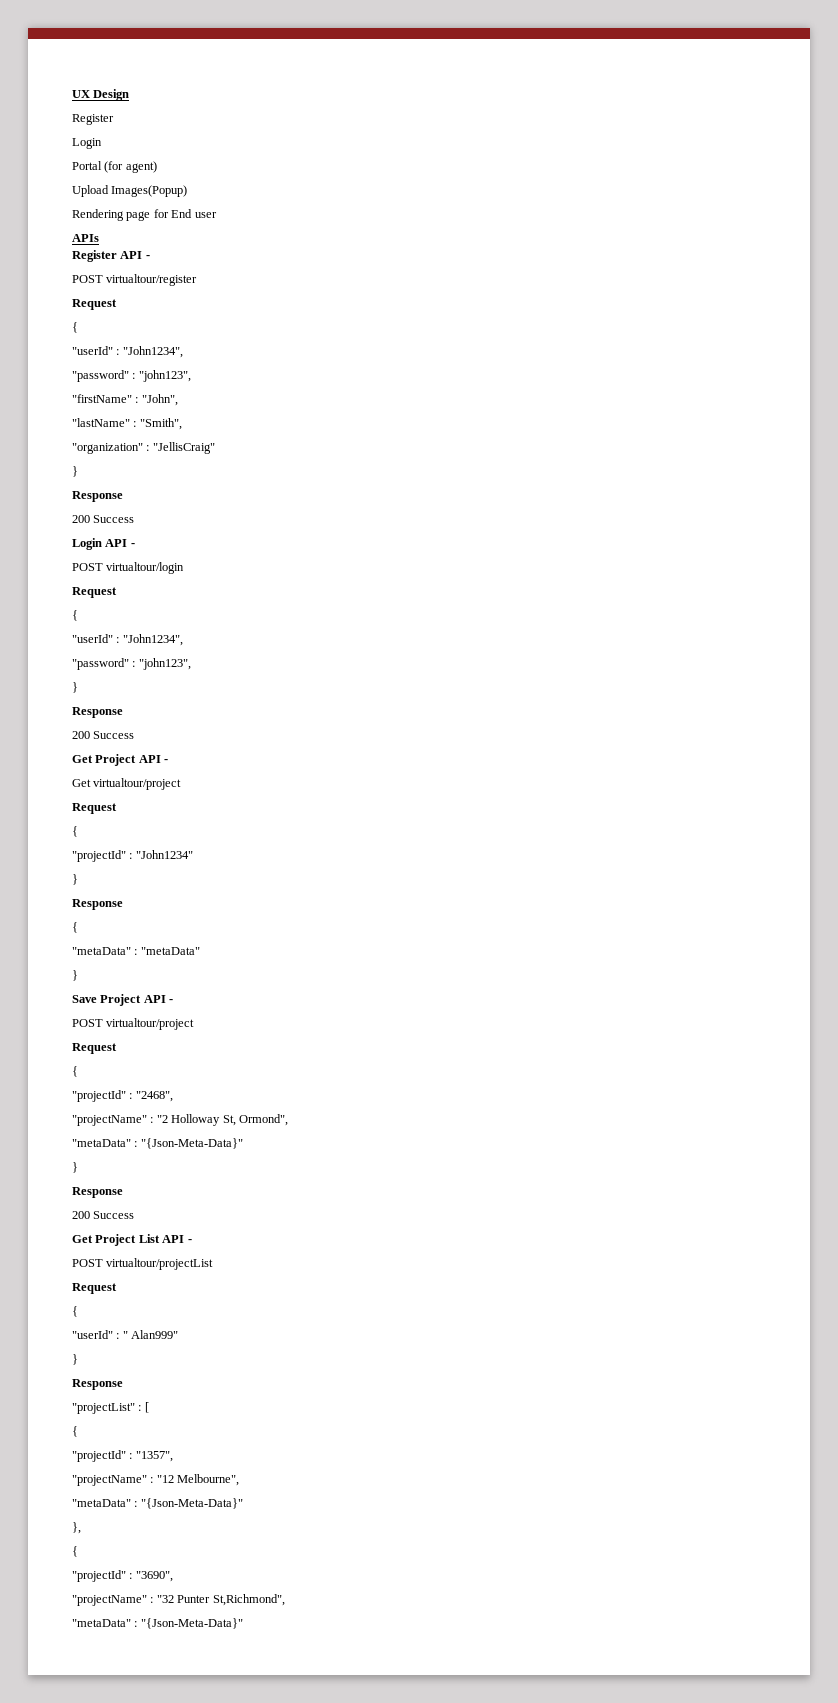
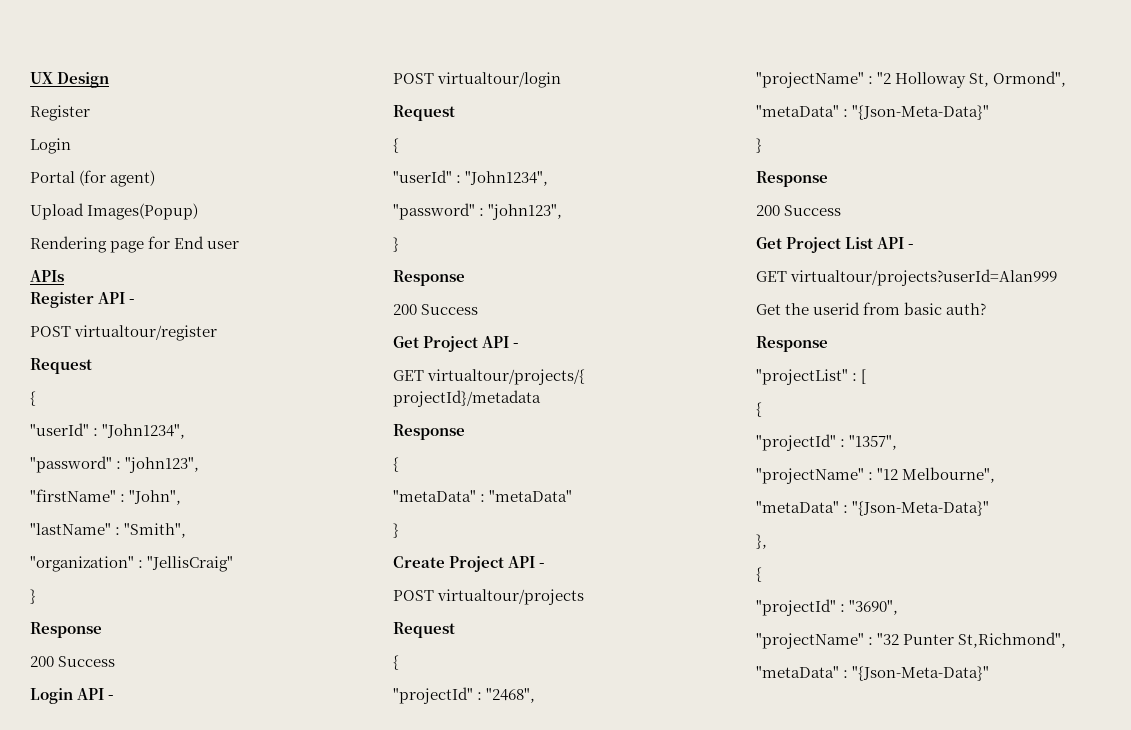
[72,778,182,790] [72,803,117,814] [72,826,78,837] [72,850,193,862] [72,874,78,885] Get virtualtour/project // Request // { // "projectId" : "John1234" // } -> [393,369,586,385] [393,390,541,407] GET virtualtour/projects/{ projectId}/metadata
[72,995,97,1003] Save -> [393,556,445,568] Create
[106,1018,195,1030] virtualtour/project -> [437,589,585,605] virtualtour/projects
[72,1258,214,1270] [72,1283,117,1294] [72,1306,78,1317] [72,1330,179,1339] [72,1354,78,1365] POST virtualtour/projectList // Request // { // "userId" : " Alan999" // } -> [756,269,1058,286] [756,302,987,315] GET virtualtour/projects?userId=Alan999 // Get the userid from basic auth?

